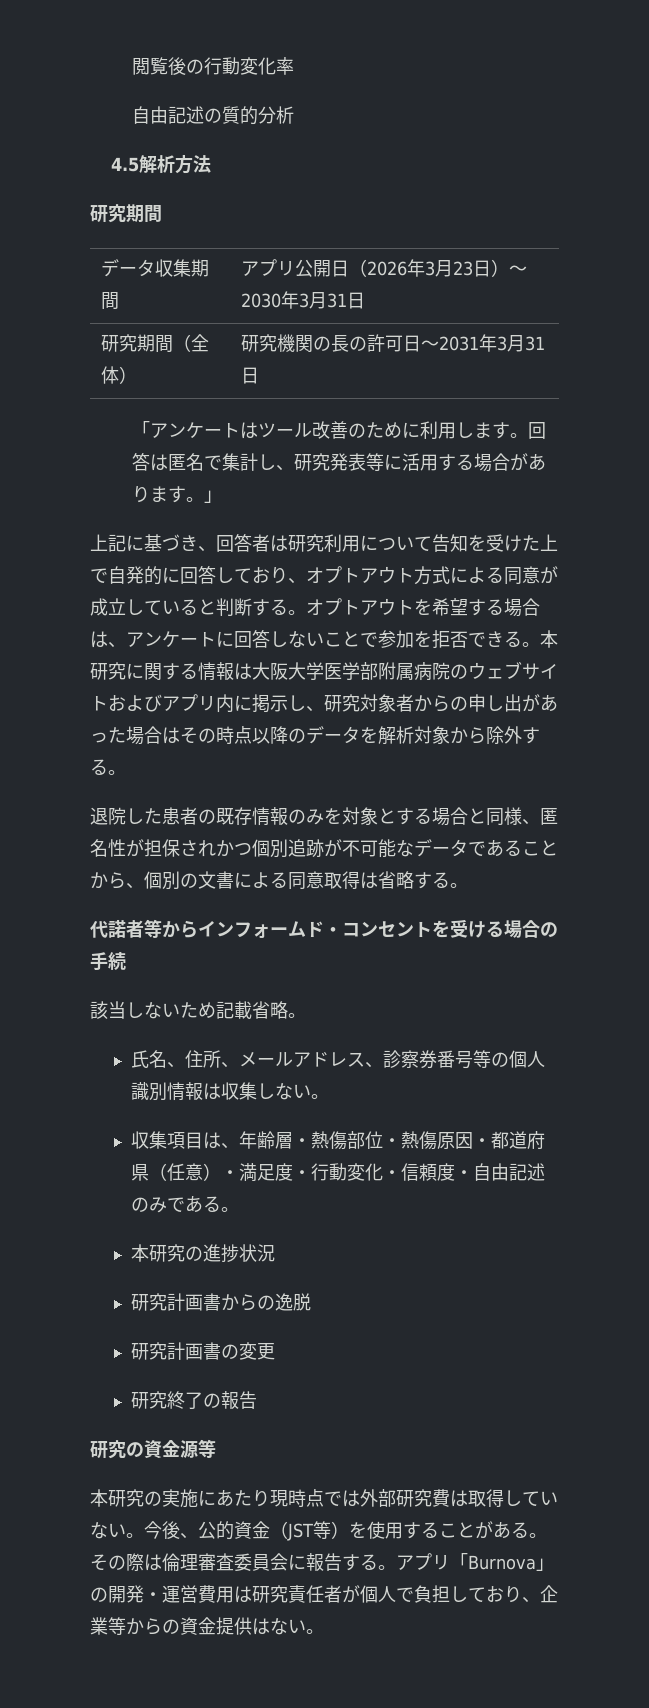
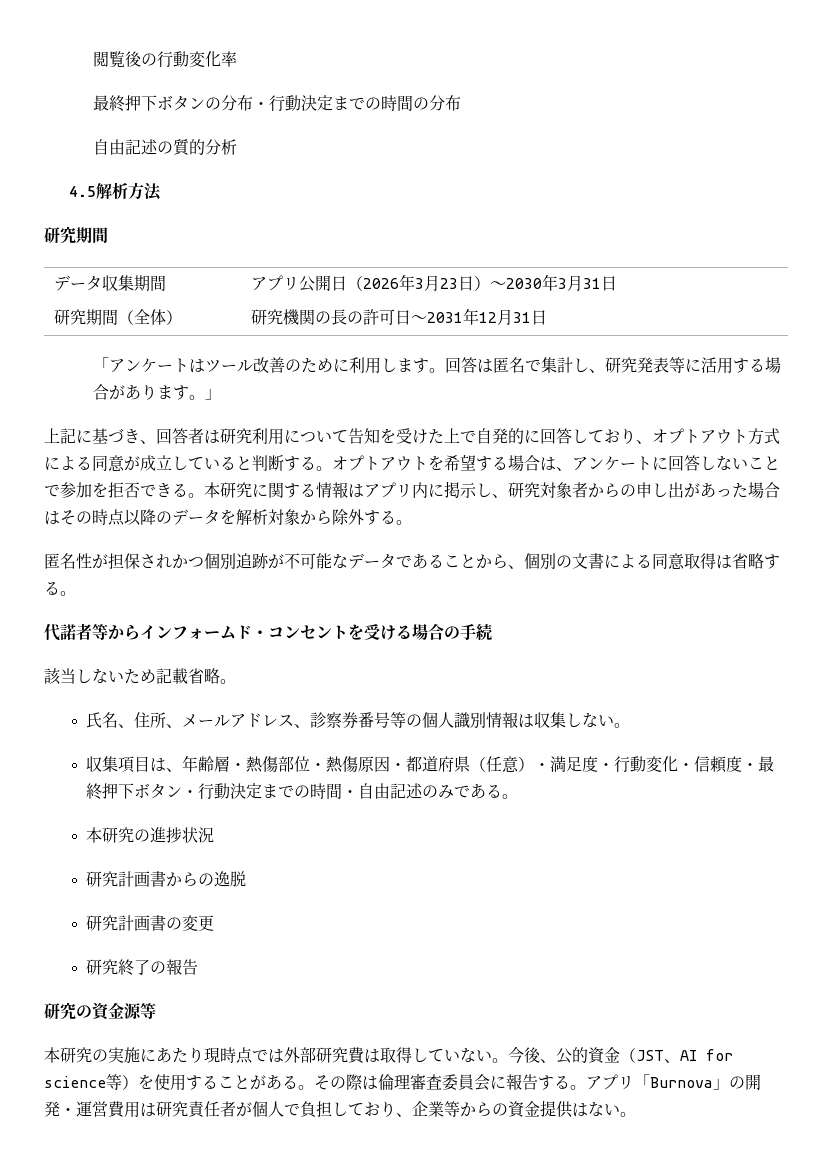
(294, 66) none -> [93,95,462,112] // 最終押下ボタンの分布・行動決定までの時間の分布
[496,336,507,351] 3 -> [478,312,497,323] 12
[252,661,558,681] [90,694,162,712] 大阪大学医学部附属病院のウェブサイトおよび -> (364, 491) none
[90,807,540,826] 退院した患者の既存情報のみを対象とする場合と同様、 -> (412, 522) none
(473, 1174) none -> [758,756,775,772] [86,783,359,800] 最終押下ボタン・行動決定までの時間・
(313, 1532) none -> [664,1049,733,1063] [44,1076,106,1088] 、AI for science

